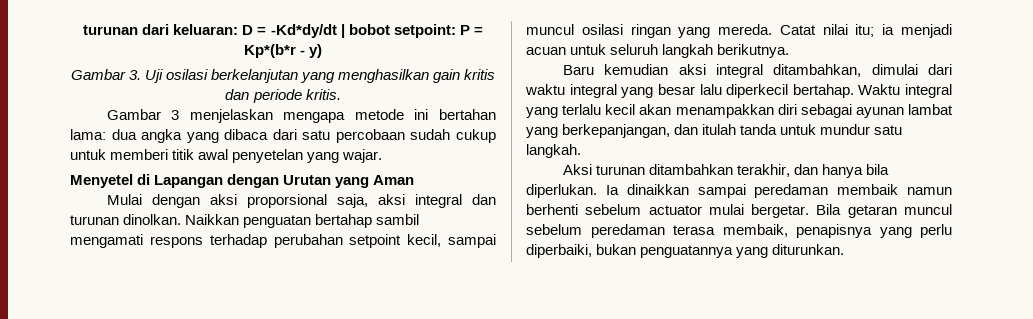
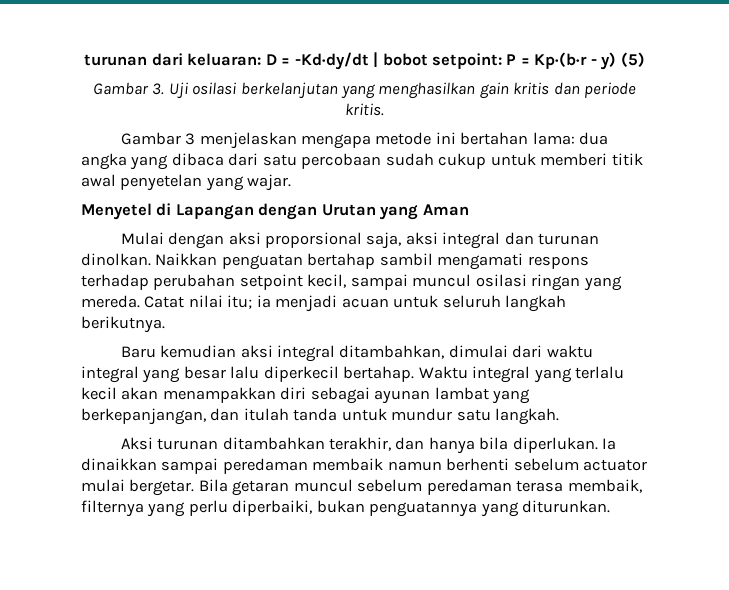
[270,24,337,38] -Kd*dy/dt -> [294,52,369,70] -Kd·dy/dt
[243,44,296,58] Kp*(b*r -> [534,52,588,69] Kp·(b·r
(323, 51) none -> [620,52,645,67] (5)
[796,224,872,238] penapisnya -> [81,500,144,517] filternya

